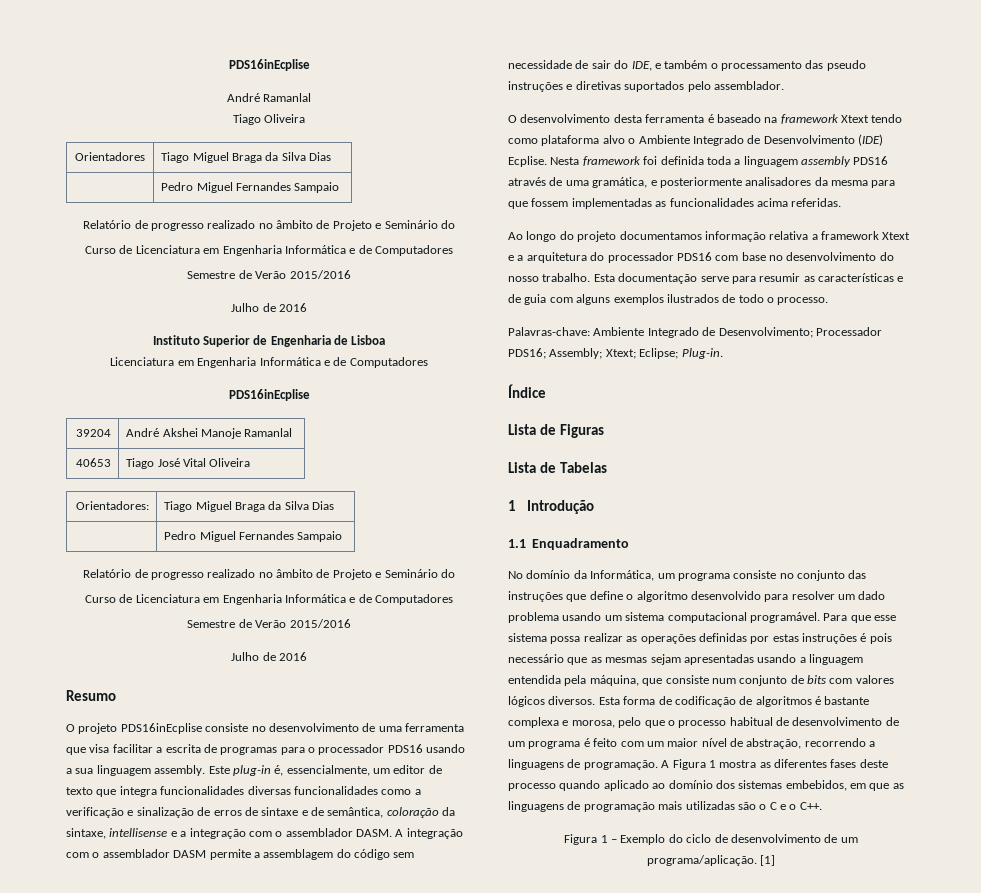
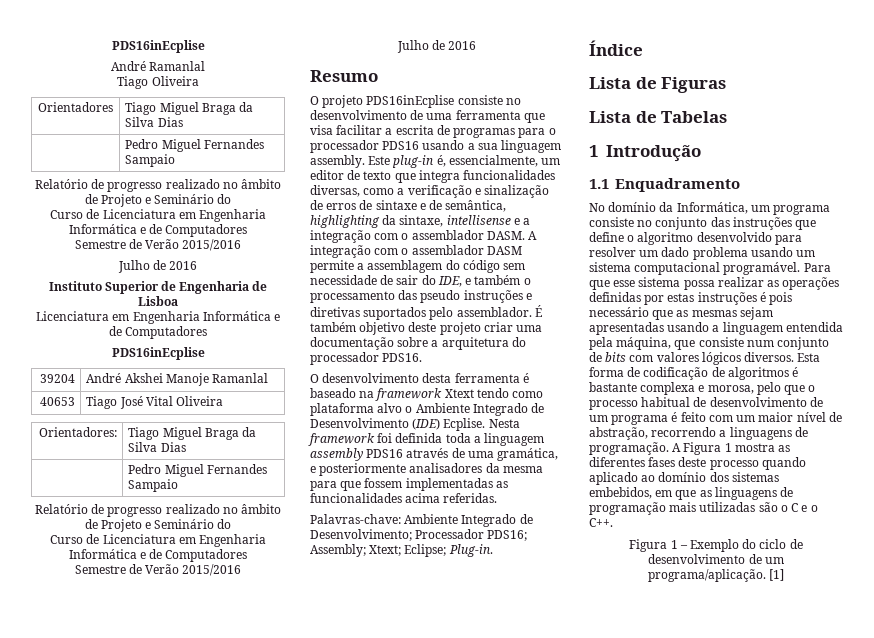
[247,786,378,795] diversas funcionalidades -> [310,185,360,197] diversas,
[386,807,439,818] coloração -> [310,215,380,228] highlighting
(784, 85) none -> [534,305,542,317] [310,322,543,335] [310,337,526,350] [310,352,423,365] É também objetivo deste projeto criar uma documentação sobre a arquitetura do processador PDS16.
[508,231,911,242] [508,252,894,263] [508,273,904,284] [508,294,829,305] // Ao longo do projeto documentamos informação relativa a framework Xtext e a arquitetura do processador PDS16 com base no desenvolvimento do nosso trabalho. Esta documentação serve para resumir as características e de guia com alguns exemplos ilustrados de todo o processo. -> (498, 498) none

